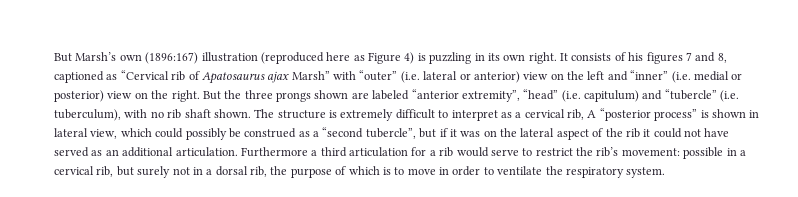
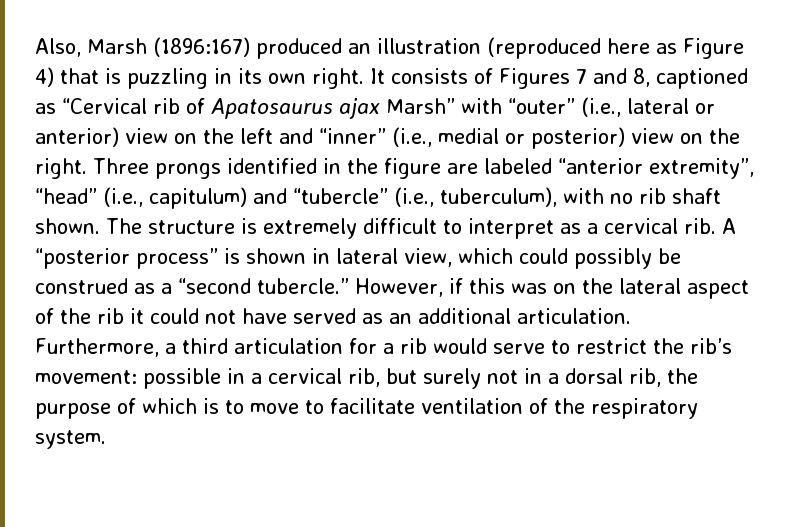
[54,52,199,64] But Marsh’s own (1896:167) -> [35,37,371,59] Also, Marsh (1896:167) produced an
(415, 58) none -> [60,68,99,84] that
[628,52,683,64] his figures -> [499,68,570,89] Figures
[400,71,420,83] (i.e. -> [581,97,621,117] (i.e.,
[671,71,691,83] (i.e. -> [392,127,432,147] (i.e.,
[202,90,349,102] But the three prongs shown -> [93,158,441,179] Three prongs identified in the figure
[561,90,581,102] (i.e. -> [103,187,143,207] (i.e.,
[720,90,740,102] (i.e. -> [394,187,434,207] (i.e.,
[567,109,584,120] rib, -> [684,218,716,234] rib.
[365,128,457,139] tubercle”, but if it -> [257,278,505,297] tubercle.” However, if this
[240,147,308,157] Furthermore -> [35,338,159,357] Furthermore,
[439,166,543,176] in order to ventilate -> [305,398,548,414] to facilitate ventilation of

